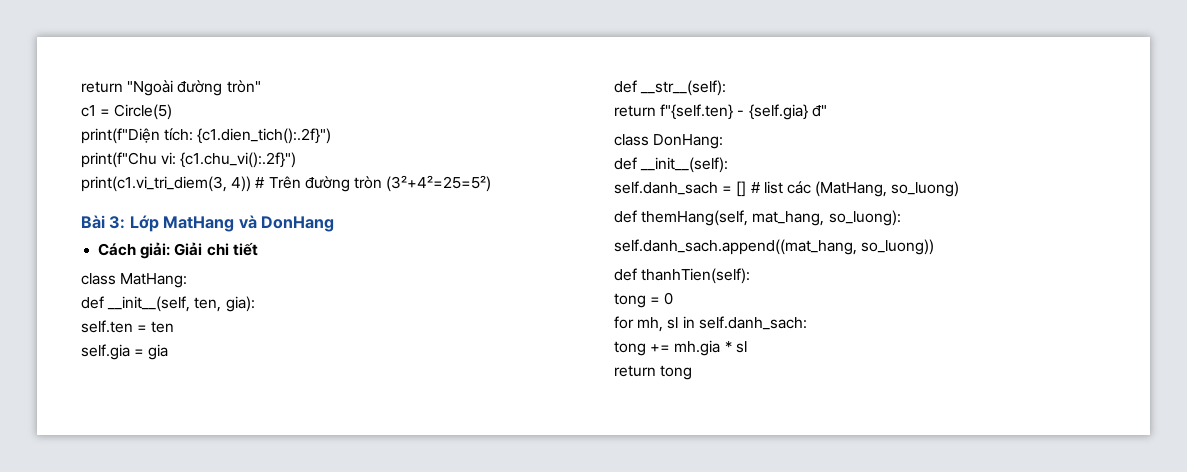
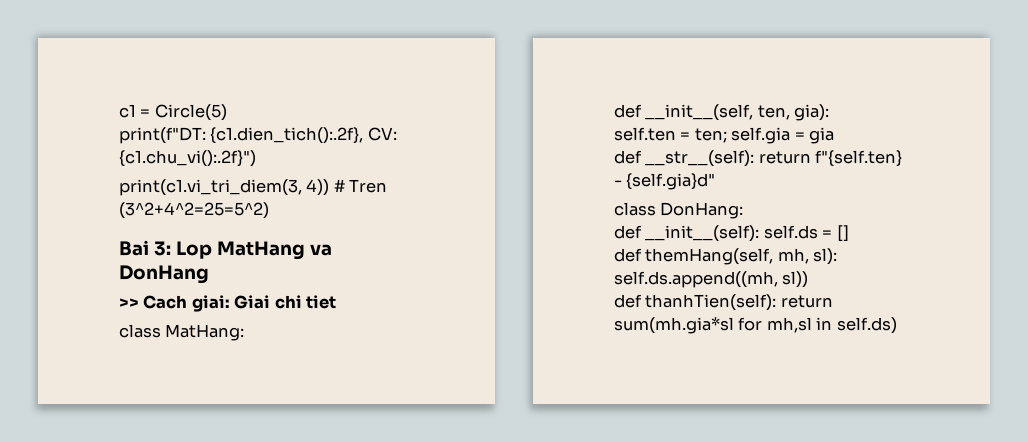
[81,80,261,96] return "Ngoài đường tròn" // -> (119, 111) none
[81,128,332,144] [81,152,177,168] print(f"Diện tích: {c1.dien_tich():.2f}") // print(f"Chu vi: -> [119,127,397,144] print(f"DT: {c1.dien_tich():.2f}, CV:
[268,175,492,192] [81,215,335,232] [98,242,258,259] Trên đường tròn (3²+4²=25=5²) // Bài 3: Lớp MatHang và DonHang // Cách giải: Giải chi tiết -> [349,179,388,193] [119,202,269,219] [119,240,332,260] [119,265,209,284] [119,295,337,312] Tren (3^2+4^2=25=5^2) // Bai 3: Lop MatHang va DonHang // >> Cach giai: Giai chi tiet
[151,321,175,333] ten // -> [694,128,727,143] ten;
(727, 88) // -> (755, 158) none
[748,104,827,120] {self.gia} đ" -> [626,173,716,190] {self.gia}d"
[614,181,718,195] // self.danh_sach -> [763,225,818,239] self.ds
[750,181,960,197] [614,210,901,226] [614,239,935,255] [614,268,751,284] [614,292,674,308] [614,316,807,332] [614,340,747,356] [614,365,693,380] # list các (MatHang, so_luong) // def themHang(self, mat_hang, so_luong): // self.danh_sach.append((mat_hang, so_luong)) // def thanhTien(self): // tong = 0 // for mh, sl in self.danh_sach: // tong += mh.gia * sl // return tong -> [614,248,838,265] [614,271,809,288] [614,294,833,311] [614,317,897,334] // def themHang(self, mh, sl): self.ds.append((mh, sl)) // def thanhTien(self): return sum(mh.gia*sl for mh,sl in self.ds)

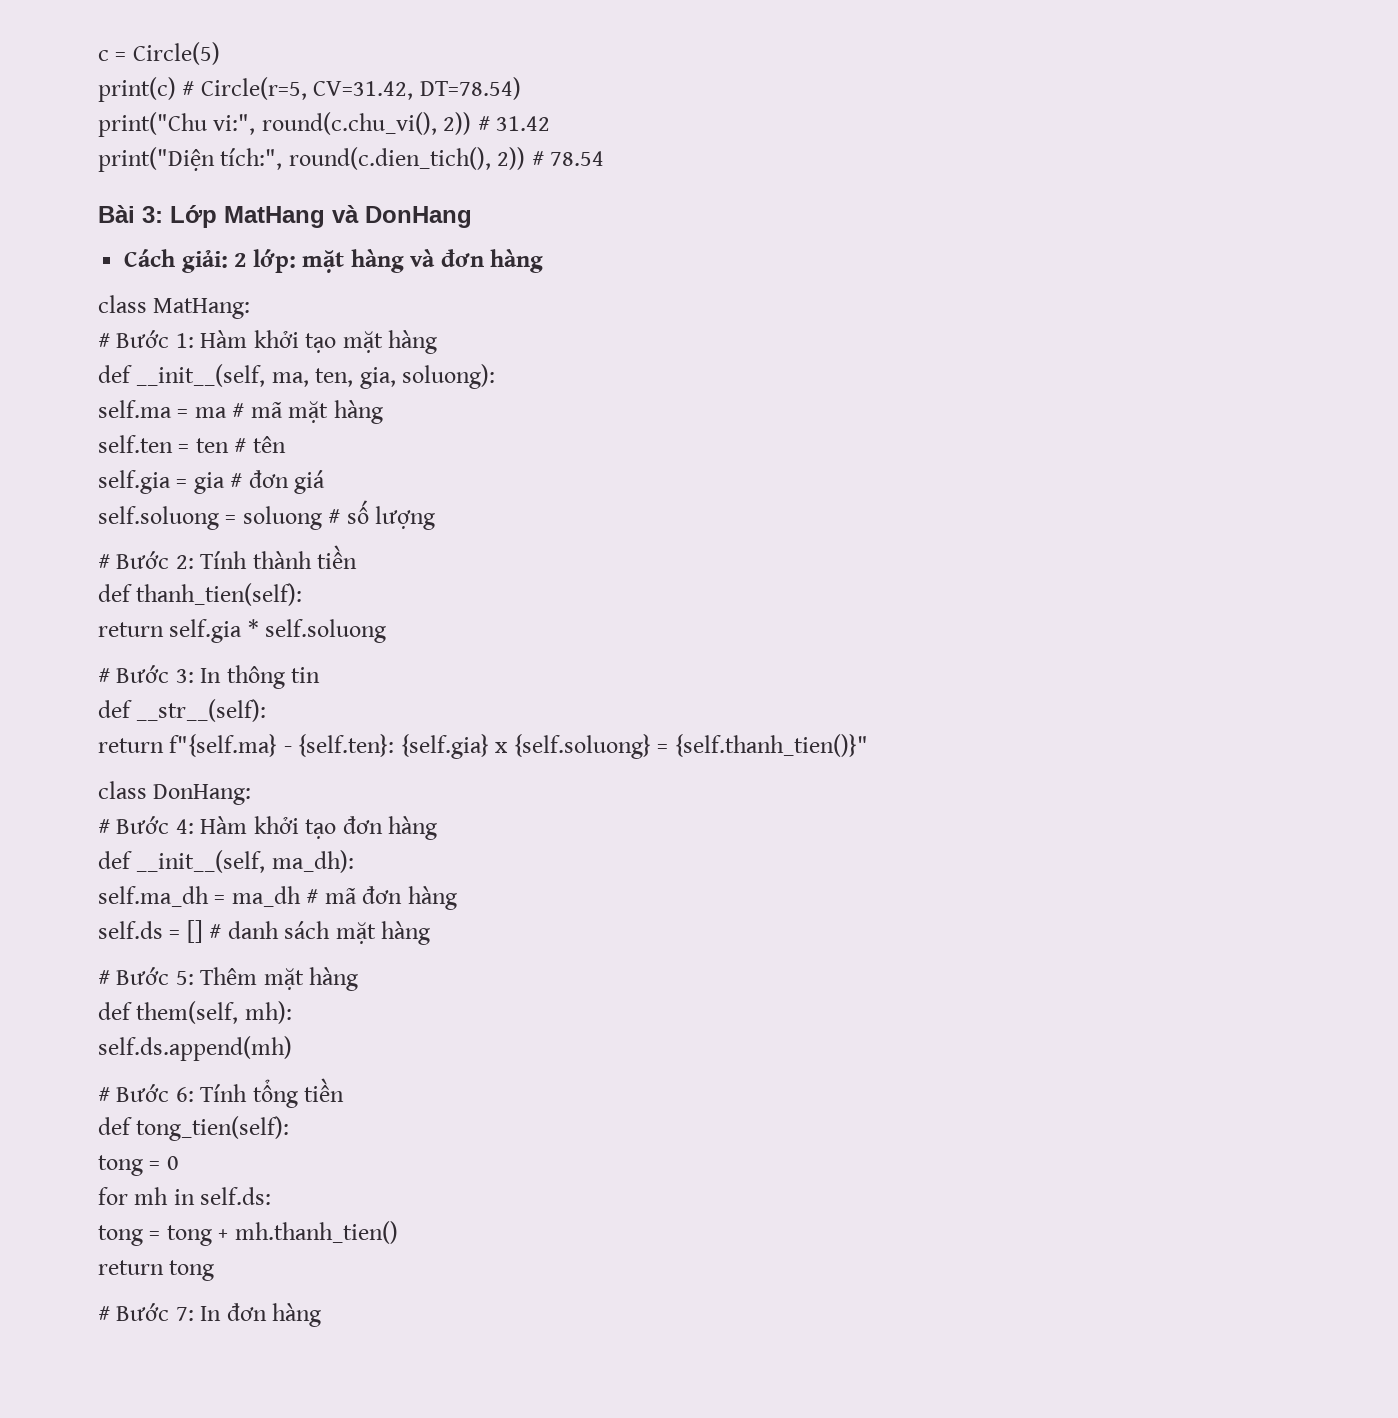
[119,104,136,118] c1 -> [98,50,109,61] c
[119,127,397,144] [119,150,256,167] [119,179,388,196] [119,202,269,219] [119,240,332,260] [119,265,209,284] [119,295,337,312] [119,324,245,341] [614,104,830,121] print(f"DT: {c1.dien_tich():.2f}, CV: {c1.chu_vi():.2f}") // print(c1.vi_tri_diem(3, 4)) # Tren (3^2+4^2=25=5^2) // Bai 3: Lop MatHang va DonHang // >> Cach giai: Giai chi tiet // class MatHang: // def __init__(self, ten, gia): -> [98,77,521,102] [98,112,551,137] [98,147,605,172] [98,205,472,228] [124,249,544,273] [98,295,251,319] [98,330,438,354] [98,364,496,389] [98,400,383,424] print(c) # Circle(r=5, CV=31.42, DT=78.54) // print("Chu vi:", round(c.chu_vi(), 2)) # 31.42 // print("Diện tích:", round(c.dien_tich(), 2)) # 78.54 // Bài 3: Lớp MatHang và DonHang // Cách giải: 2 lớp: mặt hàng và đơn hàng // class MatHang: // # Bước 1: Hàm khởi tạo mặt hàng // def __init__(self, ma, ten, gia, soluong): // self.ma = ma # mã mặt hàng
[694,128,727,143] ten; -> [195,436,286,453] ten # tên //
[614,150,903,167] [614,173,716,190] [614,202,744,219] [614,225,849,242] [614,248,838,265] [614,271,809,288] [614,294,833,311] [614,317,897,334] // def __str__(self): return f"{self.ten} - {self.gia}d" // class DonHang: // def __init__(self): self.ds = [] // def themHang(self, mh, sl): self.ds.append((mh, sl)) // def thanhTien(self): return sum(mh.gia*sl for mh,sl in self.ds) -> [230,470,326,494] [98,500,436,530] [98,545,358,569] [98,583,303,606] [98,619,387,643] [98,665,321,689] [98,699,267,722] [98,734,868,759] [98,781,252,805] [98,816,438,840] [98,850,354,873] [98,886,457,910] [98,920,431,945] [98,967,359,991] [98,1001,292,1024] [98,1036,292,1061] [98,1078,345,1108] [98,1116,290,1141] [98,1155,179,1176] [98,1187,272,1205] [98,1221,398,1246] [98,1260,215,1281] [98,1303,322,1327] # đơn giá // self.soluong = soluong # số lượng // # Bước 2: Tính thành tiền // def thanh_tien(self): // return self.gia * self.soluong // # Bước 3: In thông tin // def __str__(self): // return f"{self.ma} - {self.ten}: {self.gia} x {self.soluong} = {self.thanh_tien()}" // class DonHang: // # Bước 4: Hàm khởi tạo đơn hàng // def __init__(self, ma_dh): // self.ma_dh = ma_dh # mã đơn hàng // self.ds = [] # danh sách mặt hàng // # Bước 5: Thêm mặt hàng // def them(self, mh): // self.ds.append(mh) // # Bước 6: Tính tổng tiền // def tong_tien(self): // tong = 0 // for mh in self.ds: // tong = tong + mh.thanh_tien() // return tong // # Bước 7: In đơn hàng

